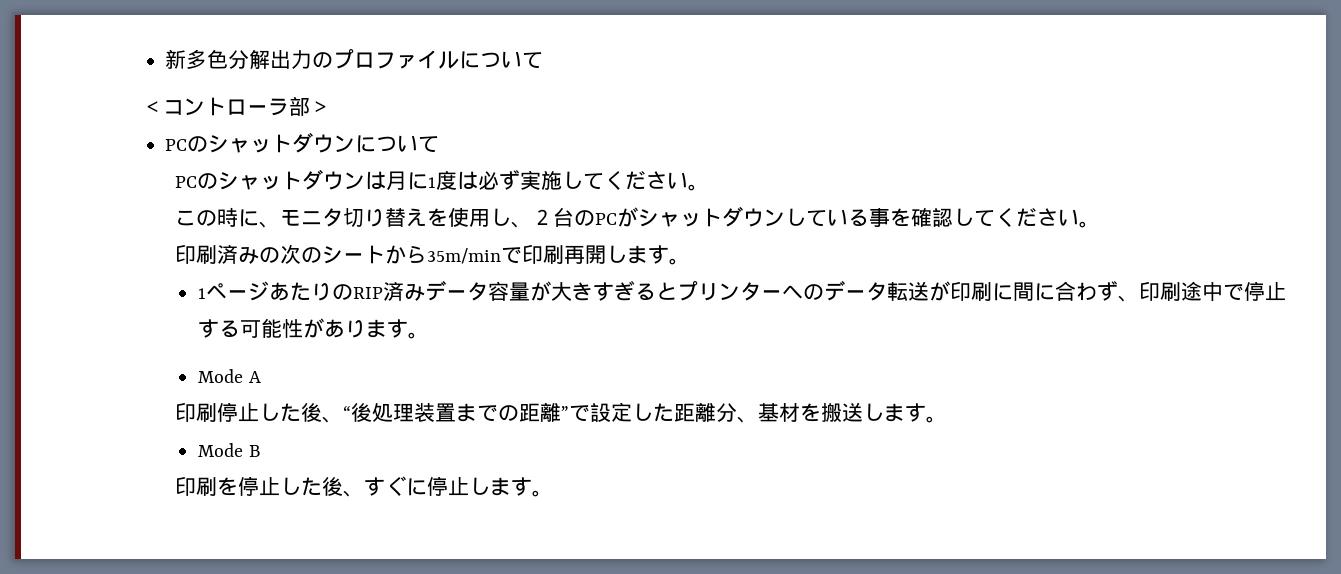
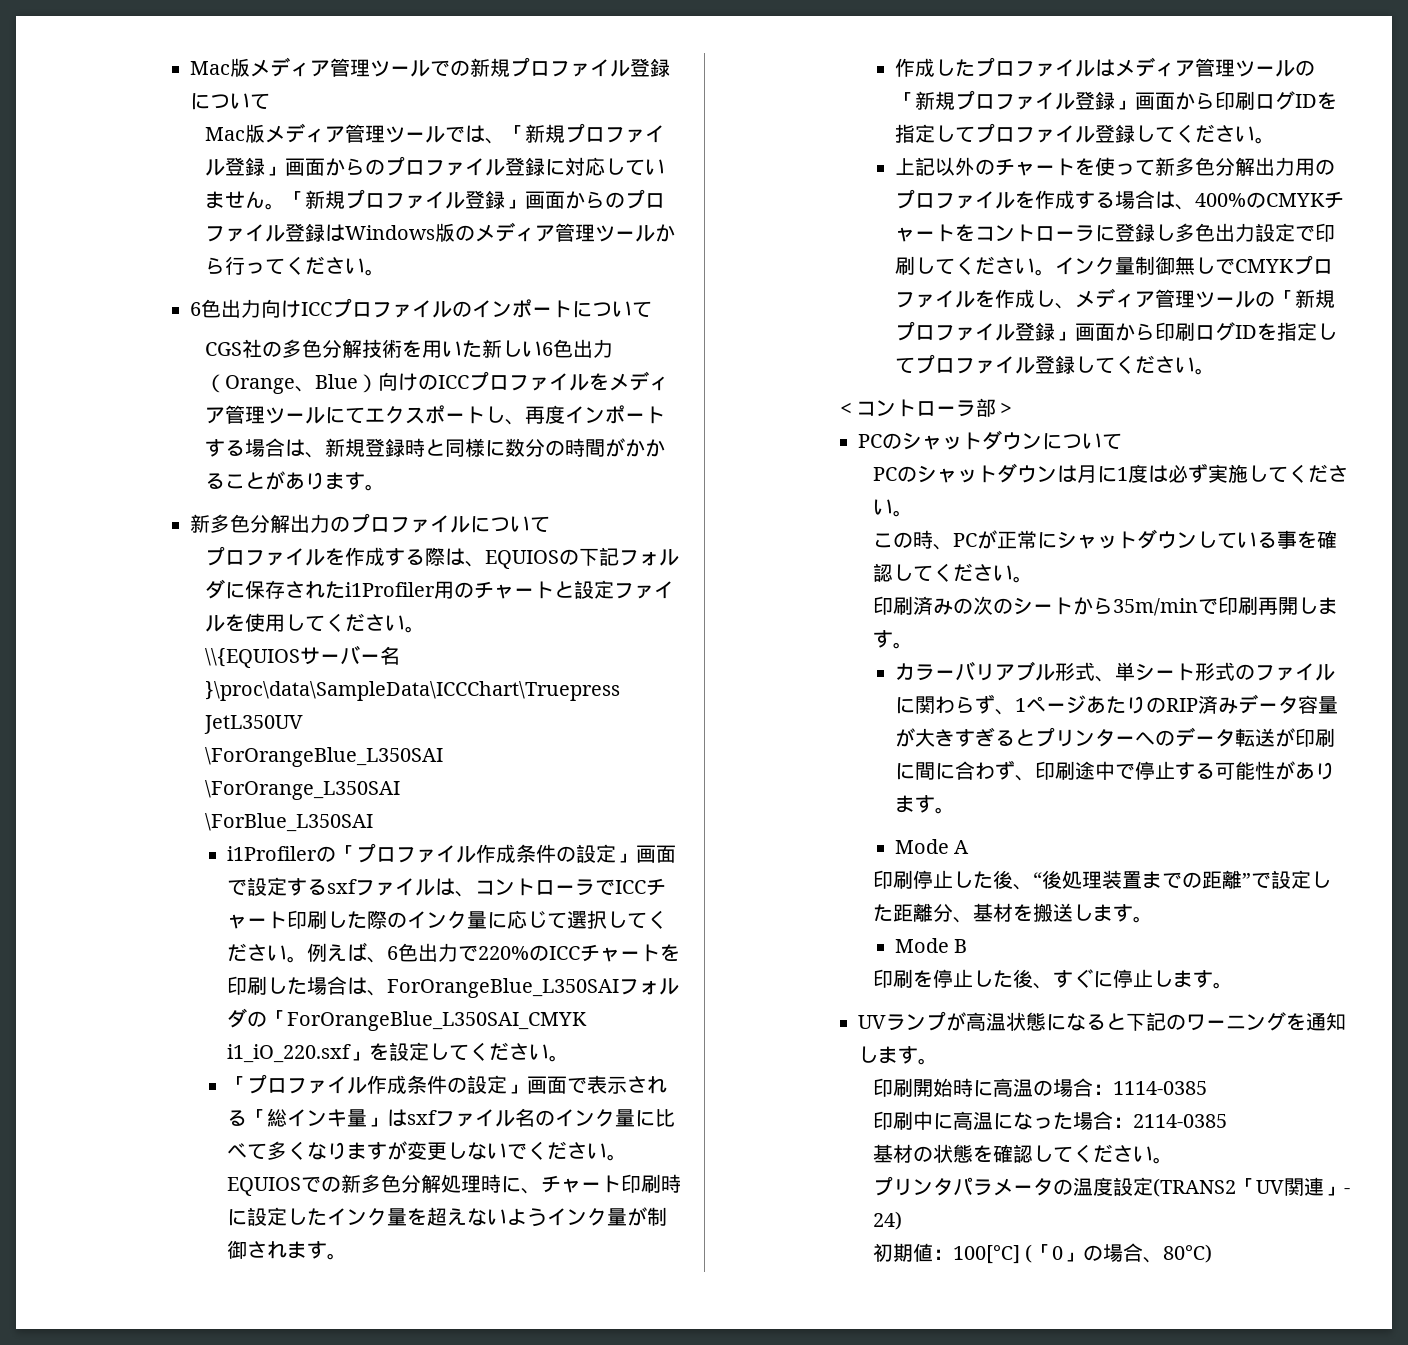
(165, 59) none -> [189,57,670,77] [189,93,270,110] [204,123,665,144] [204,156,665,176] [204,189,665,210] [204,222,675,242] [204,256,385,276] [189,298,652,318] [204,339,613,358] [204,371,669,394] [204,405,665,425] [204,438,665,458] [204,471,385,491] Mac版メディア管理ツールでの新規プロファイル登録について // Mac版メディア管理ツールでは、「新規プロファイル登録」画面からのプロファイル登録に対応していません。「新規プロファイル登録」画面からのプロファイル登録はWindows版のメディア管理ツールから行ってください。 // 6色出力向けICCプロファイルのインポートについて // CGS社の多色分解技術を用いた新しい6色出力（Orange、Blue）向けのICCプロファイルをメディア管理ツールにてエクスポートし、再度インポートする場合は、新規登録時と同様に数分の時間がかかることがあります。 //
(544, 60) none -> [204,546,679,569] [204,579,674,599] [204,613,425,633] [204,645,400,668] [204,681,620,701] [203,715,303,734] [204,747,443,767] [204,780,400,800] [204,813,373,832] [226,843,676,863] [226,877,666,897] [226,910,667,929] [226,942,680,963] [226,976,679,998] [226,1008,587,1031] [226,1042,569,1063] [226,1074,667,1094] [226,1108,675,1127] [226,1141,627,1161] [226,1174,681,1196] [226,1207,667,1227] [226,1240,347,1260] [894,57,1315,77] [894,90,1337,110] [894,123,1275,144] [894,157,1335,176] [894,189,1344,210] [894,223,1335,242] [894,255,1333,276] [894,288,1335,309] [894,321,1337,341] [894,354,1215,375] // プロファイルを作成する際は、EQUIOSの下記フォルダに保存されたi1Profiler用のチャートと設定ファイルを使用してください。 // \\{EQUIOSサーバー名}\proc\data\SampleData\ICCChart\Truepress JetL350UV // \ForOrangeBlue_L350SAI // \ForOrange_L350SAI // \ForBlue_L350SAI // i1Profilerの「プロファイル作成条件の設定」画面で設定するsxfファイルは、コントローラでICCチャート印刷した際のインク量に応じて選択してください。例えば、6色出力で220%のICCチャートを印刷した場合は、ForOrangeBlue_L350SAIフォルダの「ForOrangeBlue_L350SAI_CMYK i1_iO_220.sxf」を設定してください。 // 「プロファイル作成条件の設定」画面で表示される「総インキ量」はsxfファイル名のインク量に比べて多くなりますが変更しないでください。EQUIOSでの新多色分解処理時に、チャート印刷時に設定したインク量を超えないようインク量が制御されます。 // 作成したプロファイルはメディア管理ツールの「新規プロファイル登録」画面から印刷ログIDを指定してプロファイル登録してください。 // 上記以外のチャートを使って新多色分解出力用のプロファイルを作成する場合は、400%のCMYKチャートをコントローラに登録し多色出力設定で印刷してください。インク量制御無しでCMYKプロファイルを作成し、メディア管理ツールの「新規プロファイル登録」画面から印刷ログIDを指定してプロファイル登録してください。
[237,207,638,228] に、モニタ切り替えを使用し、２台のPCが -> [932,530,1057,550] 、PCが正常に
(690, 261) none -> [894,661,1335,682] [894,694,1015,715] カラーバリアブル形式、単シート形式のファイルに関わらず、
(553, 493) none -> [857,1011,1346,1031] [857,1046,938,1065] [872,1078,1207,1097] [872,1111,1227,1130] [872,1144,1173,1164] [872,1176,1350,1197] [872,1211,902,1230] [872,1243,1213,1264] // UVランプが高温状態になると下記のワーニングを通知します。 // 印刷開始時に高温の場合：1114-0385 // 印刷中に高温になった場合：2114-0385 // 基材の状態を確認してください。 // プリンタパラメータの温度設定(TRANS2「UV関連」- 24) // 初期値：100[℃] (「0」の場合、80℃)

